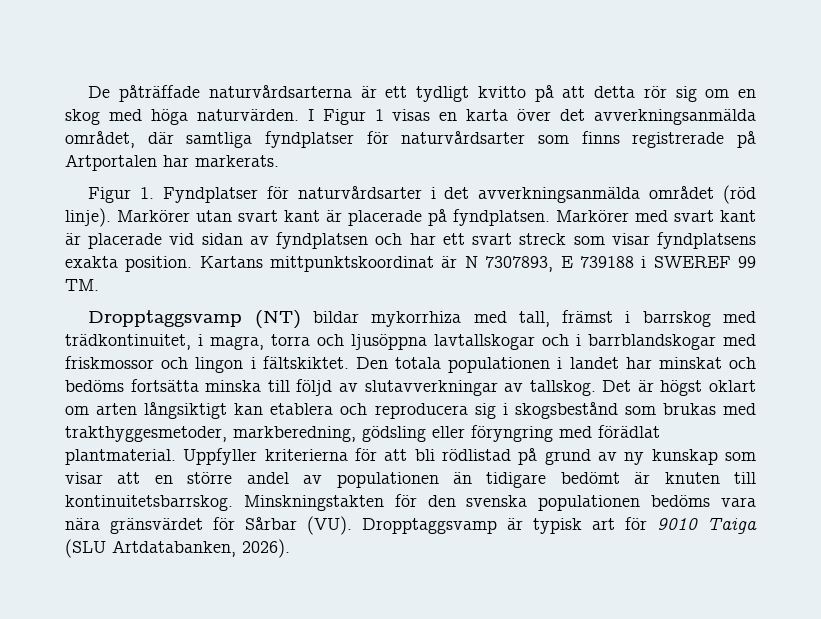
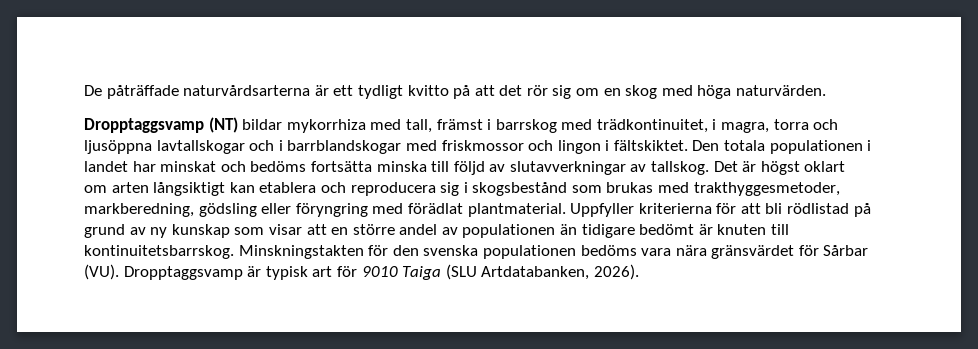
[594,86,636,98] detta -> [499,85,523,96] det
[307,109,757,125] [65,131,756,148] [65,154,279,171] [88,185,757,204] [65,208,756,227] [65,232,756,249] [65,256,757,272] [65,279,99,291] I Figur 1 visas en karta över det avverkningsanmälda området, där samtliga fyndplatser för naturvårdsarter som finns registrerade på Artportalen har markerats. // Figur 1. Fyndplatser för naturvårdsarter i det avverkningsanmälda området (röd linje). Markörer utan svart kant är placerade på fyndplatsen. Markörer med svart kant är placerade vid sidan av fyndplatsen och har ett svart streck som visar fyndplatsens exakta position. Kartans mittpunktskoordinat är N 7307893, E 739188 i SWEREF 99 TM. -> (827, 90) none

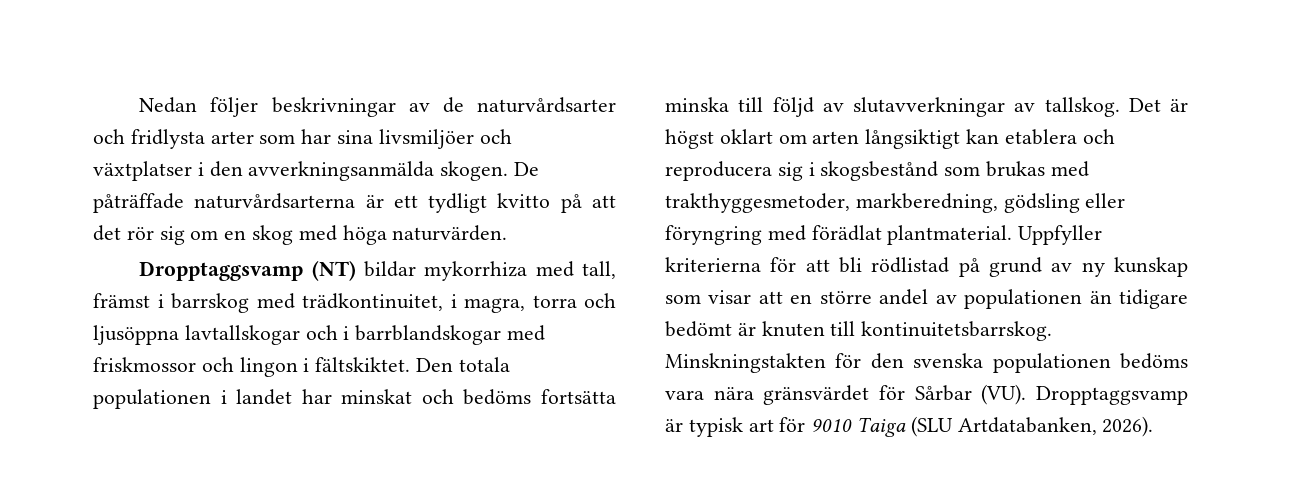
(84, 90) none -> [139,97,616,117] [93,129,512,149] [93,161,509,181] Nedan följer beskrivningar av de naturvårdsarter och fridlysta arter som har sina livsmiljöer och växtplatser i den avverkningsanmälda skogen.

